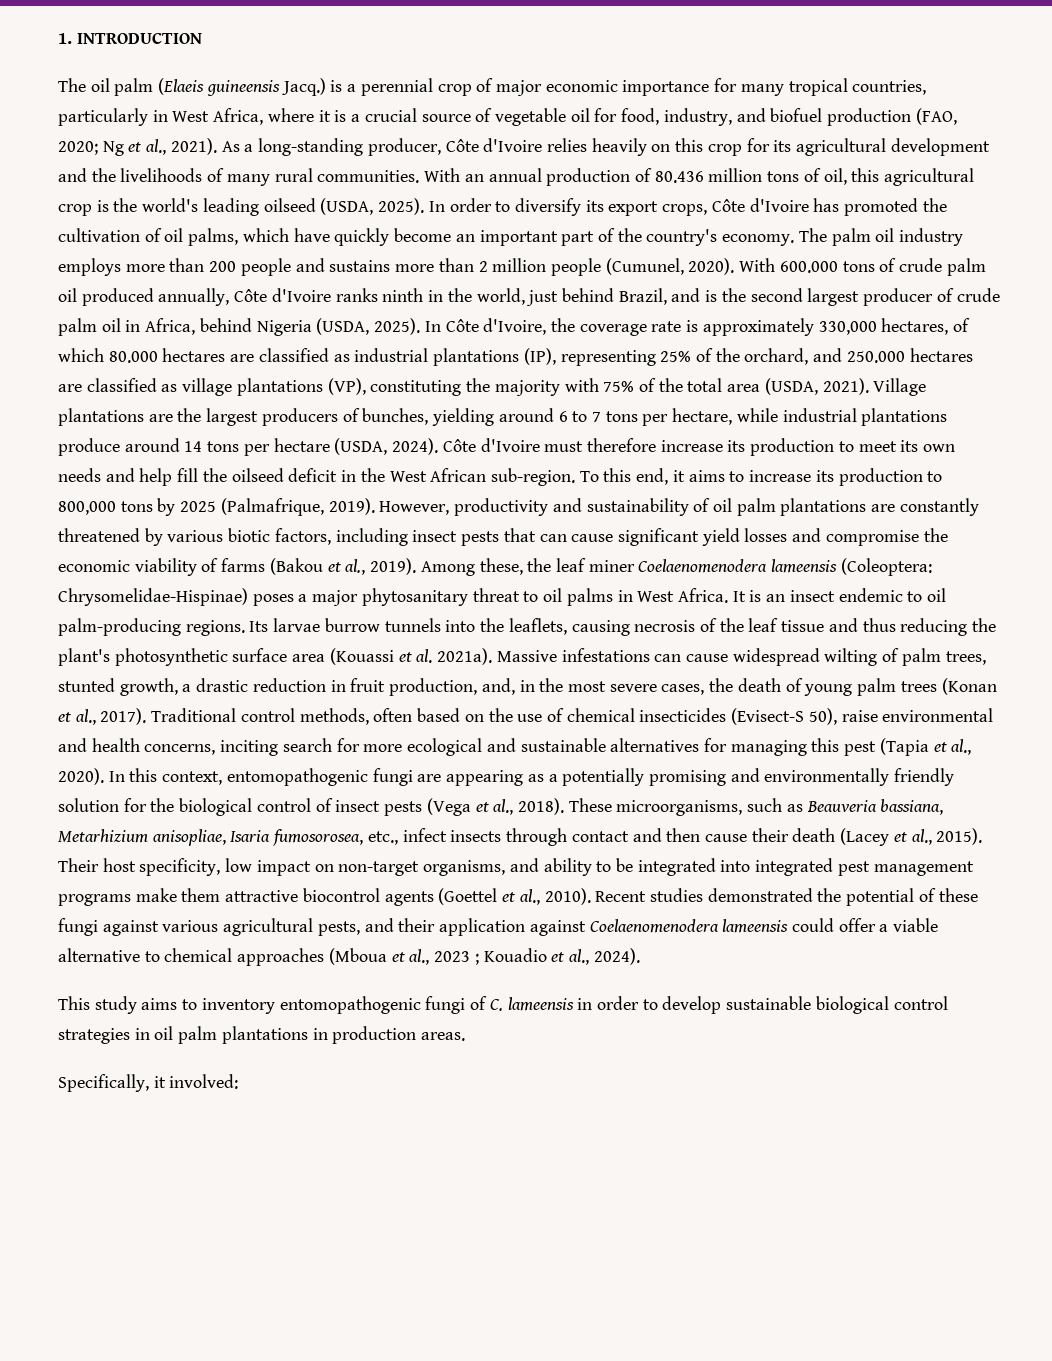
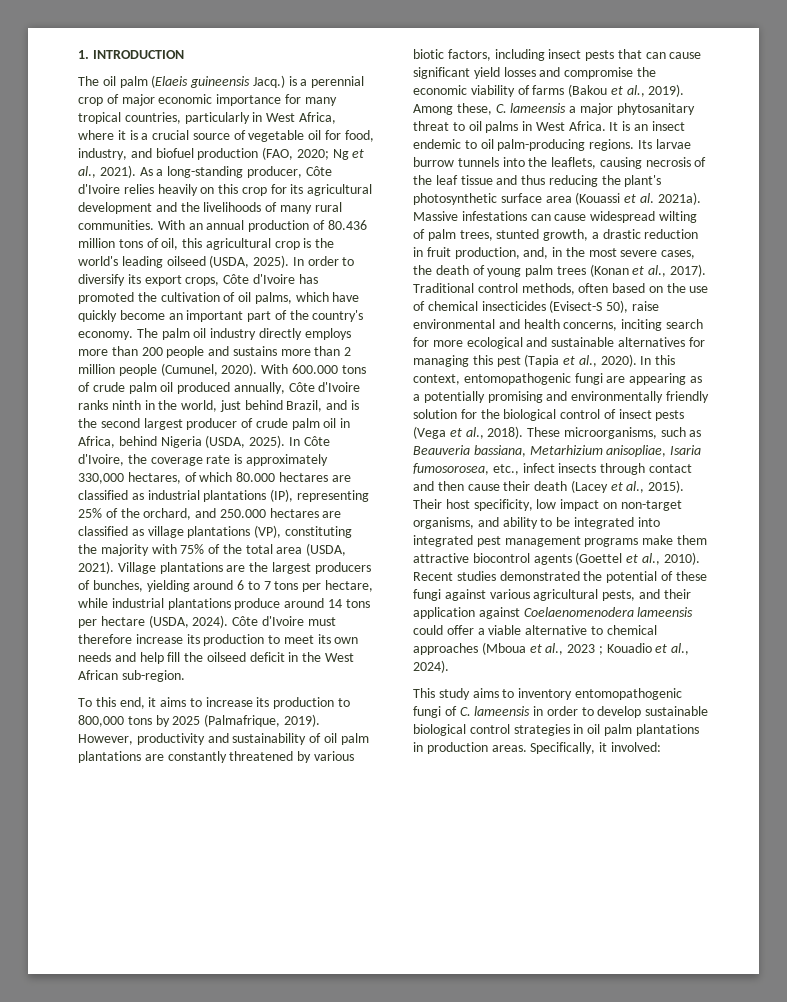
(964, 237) none -> [258,328,302,340] directly
(575, 477) none -> (185, 676) //
[527,558,932,576] [58,588,294,606] the leaf miner Coelaenomenodera lameensis (Coleoptera: Chrysomelidae-Hispinae) poses -> [495,103,567,113] C. lameensis
(466, 1036) // -> (527, 748) none

